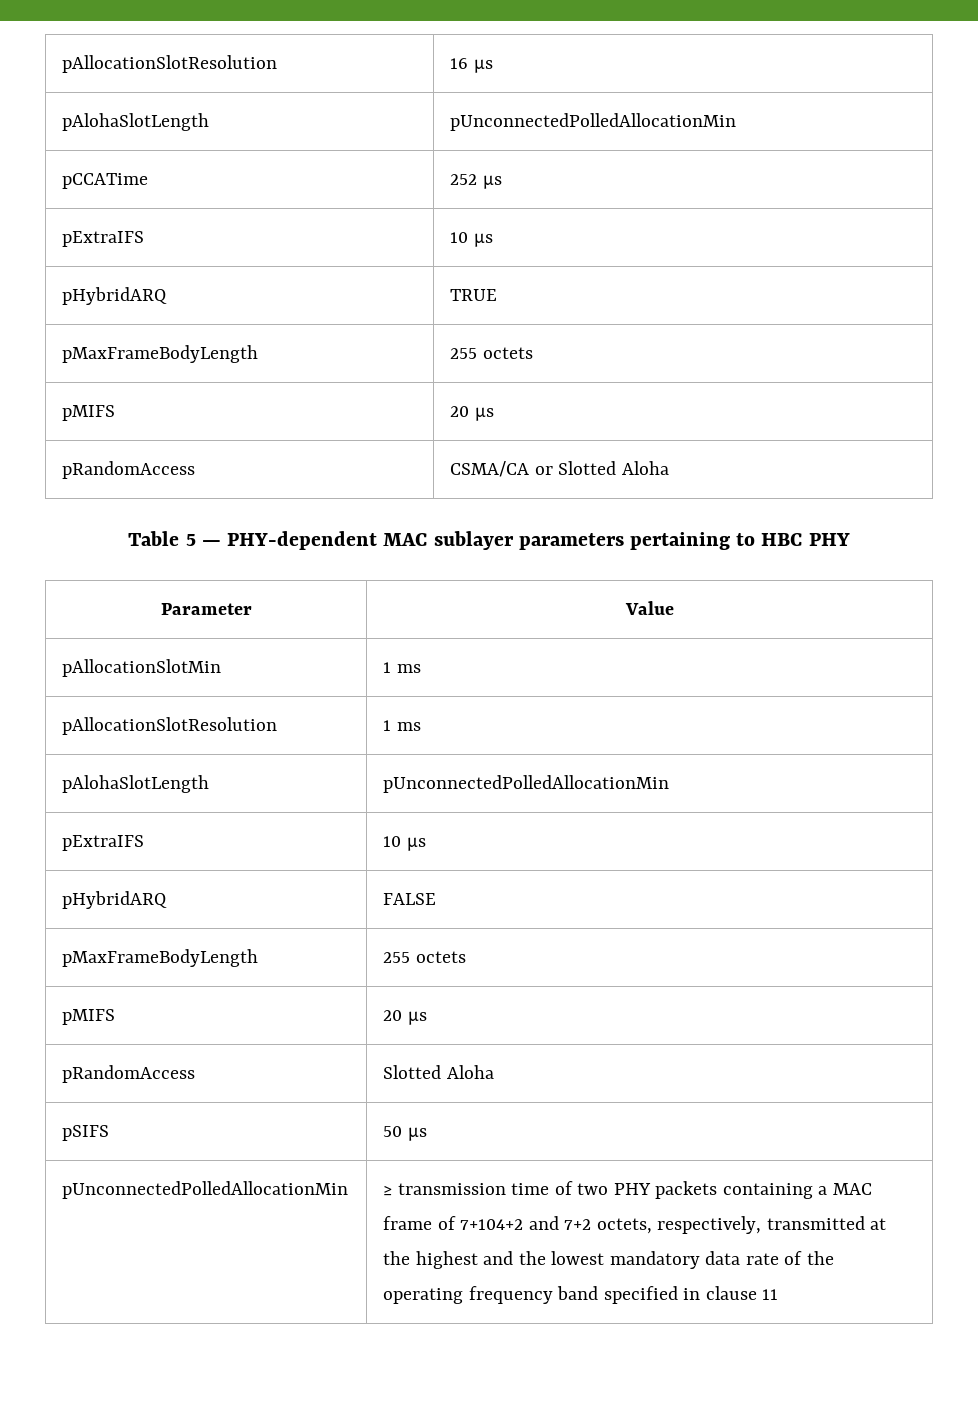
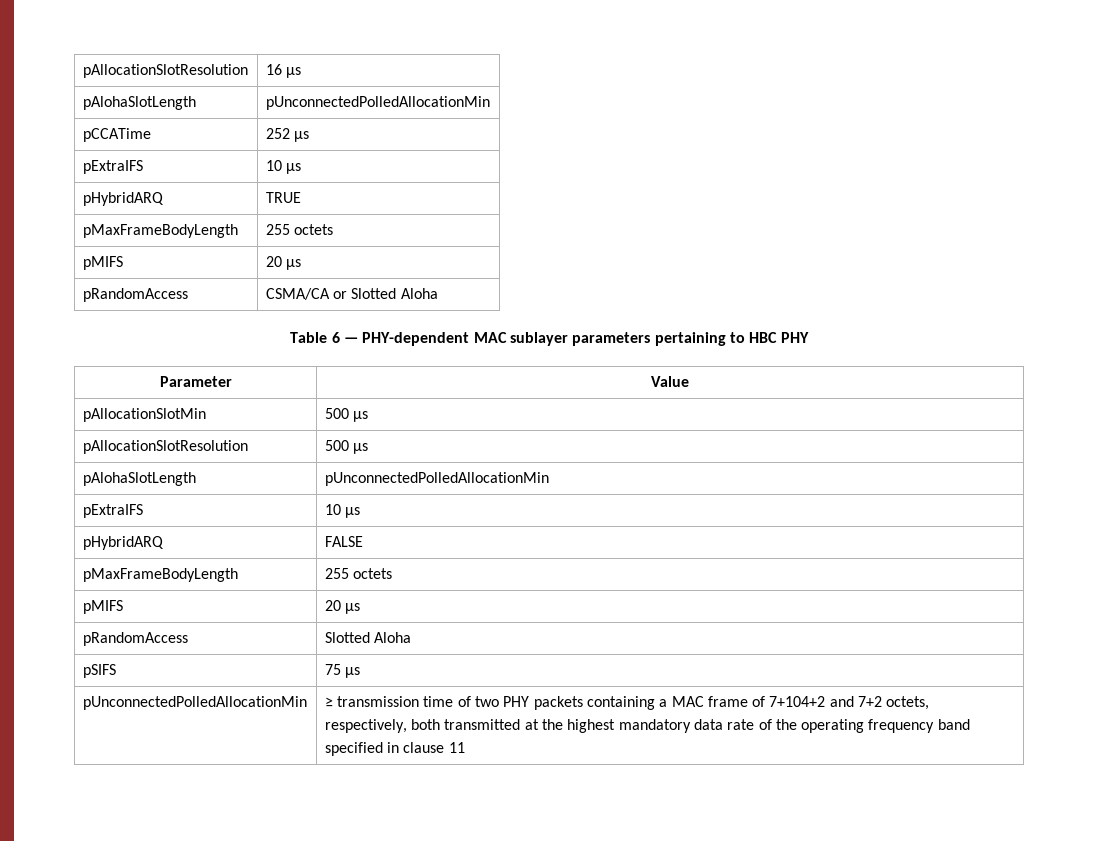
[185,534,196,546] 5 -> [331,332,340,343] 6
[383,662,421,673] [62,717,278,735] [383,720,421,731] 1 ms // pAllocationSlotResolution | 1 ms -> [324,408,368,422] [82,440,248,454] [324,440,368,454] 500 μs // pAllocationSlotResolution | 500 μs
[383,1126,403,1137] 50 -> [324,664,341,675] 75
(762, 1225) none -> [410,719,440,730] both
[483,1251,605,1265] and the lowest -> (616, 726) none

